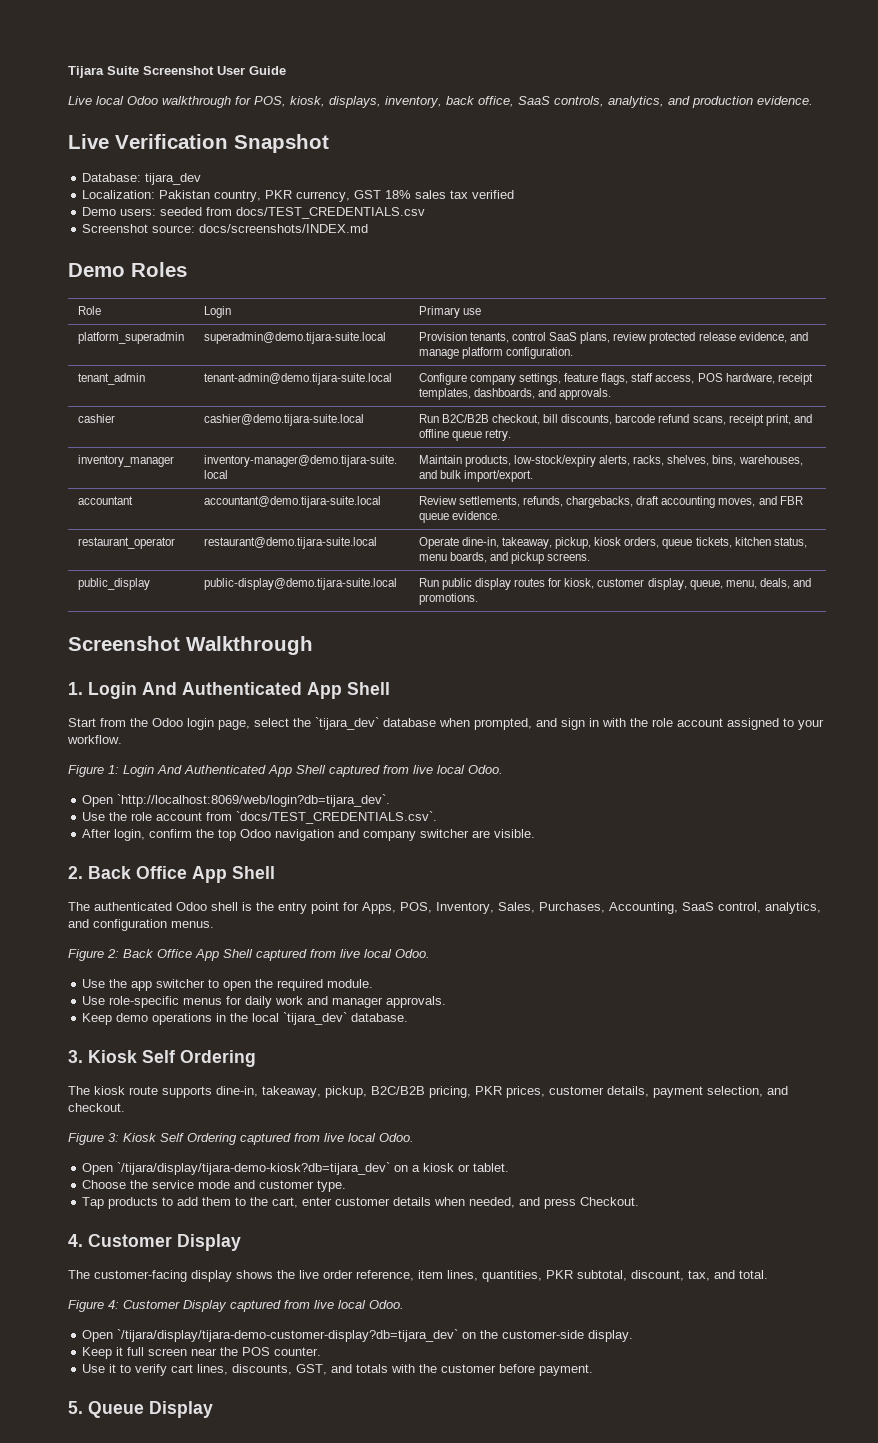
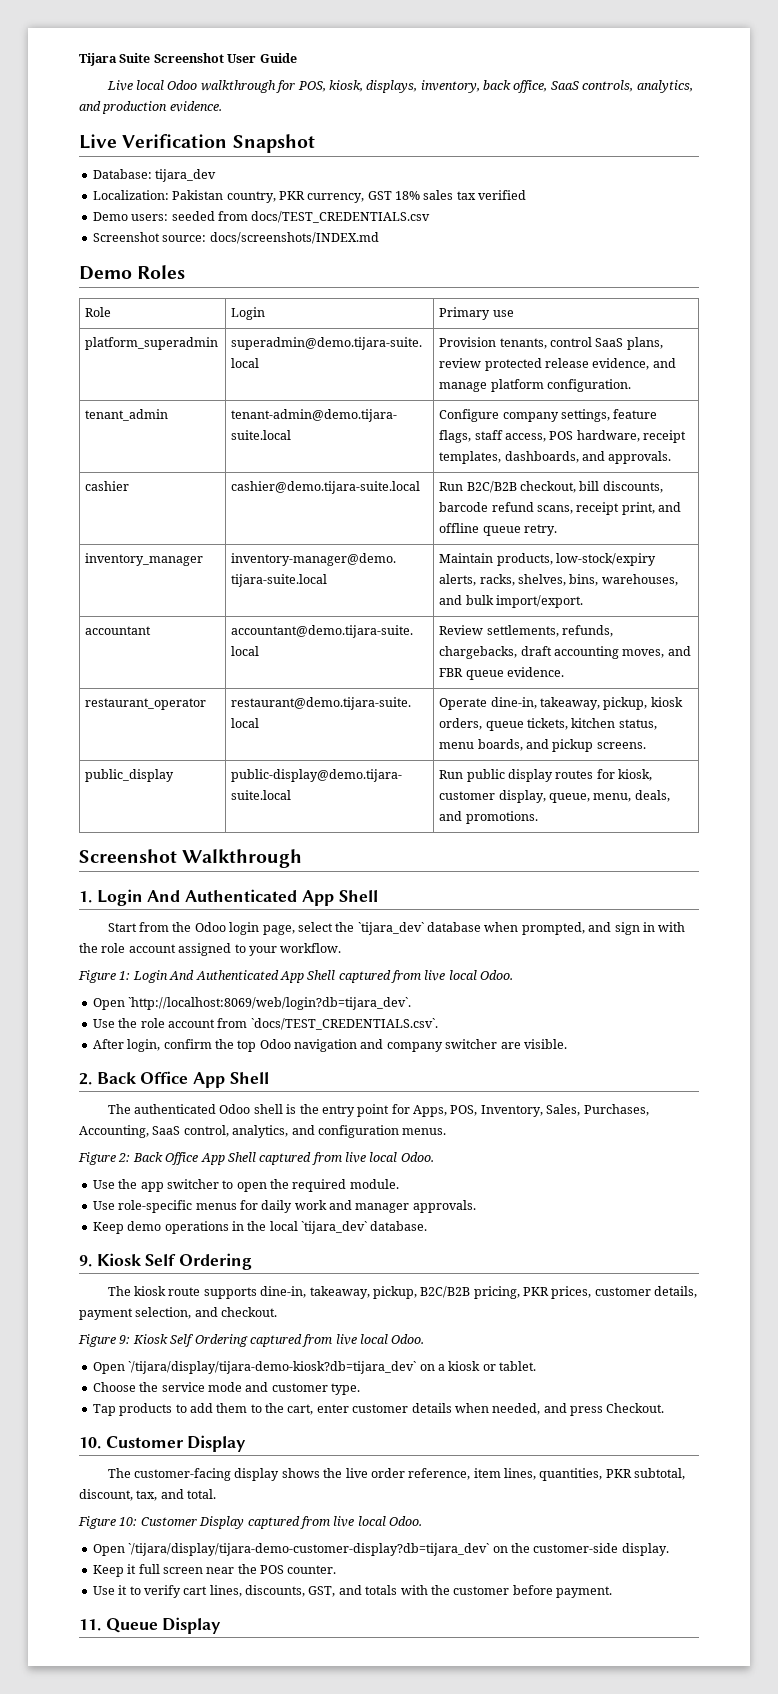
[68,1050,83,1063] 3. -> [79,1255,92,1267] 9.
[108,1133,119,1142] 3: -> [119,1335,131,1344] 9:
[68,1234,83,1247] 4. -> [79,1437,101,1449] 10.
[108,1300,119,1309] 4: -> [119,1517,138,1526] 10:
[68,1401,83,1414] 5. -> [79,1619,101,1631] 11.

